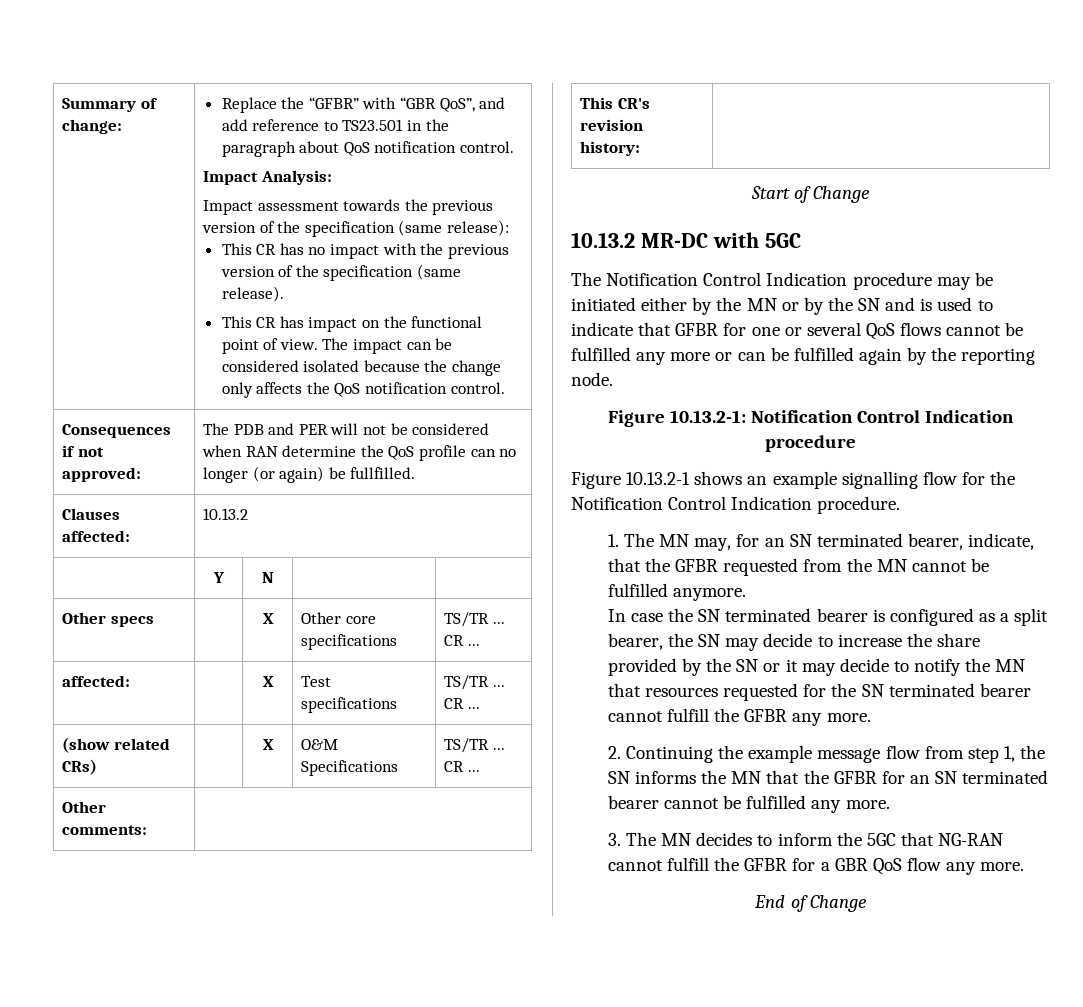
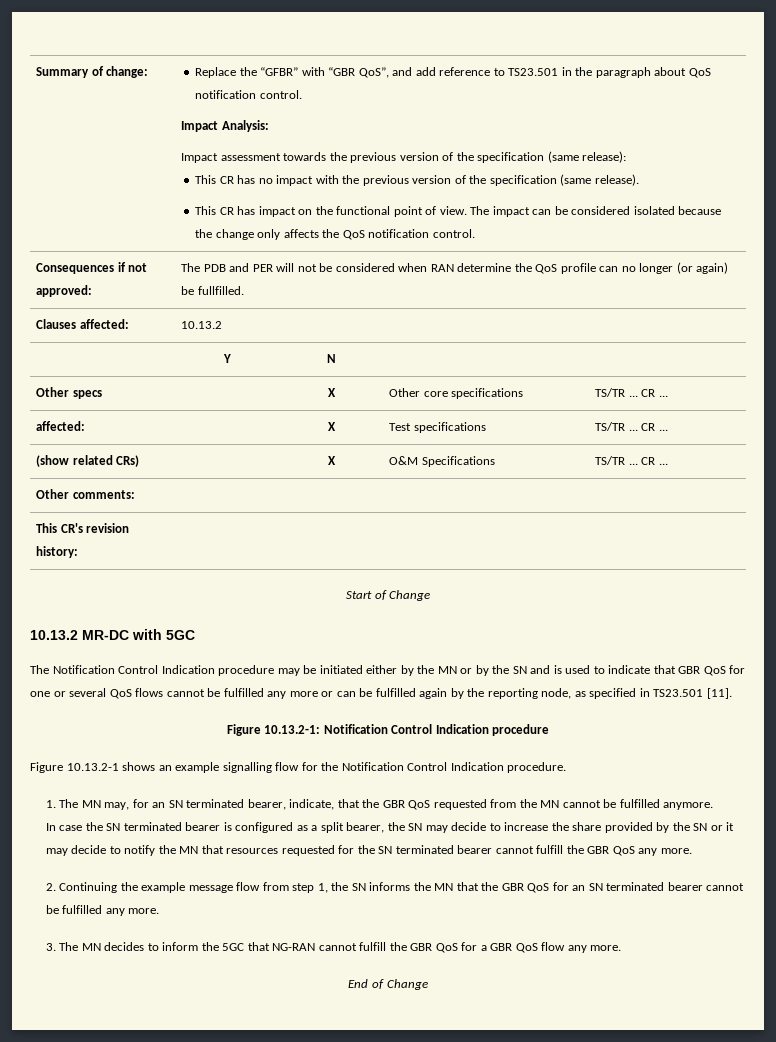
[675,323,719,336] GFBR -> [678,666,726,676] GBR QoS
[571,372,613,386] node. -> [541,688,732,699] node, as specified in TS23.501 [11].
[675,559,719,572] GFBR -> [382,800,431,810] GBR QoS
[744,709,788,722] GFBR -> [587,846,635,856] GBR QoS
[833,771,877,784] GFBR -> [501,883,550,893] GBR QoS
[744,858,788,871] GFBR -> [410,943,458,953] GBR QoS

